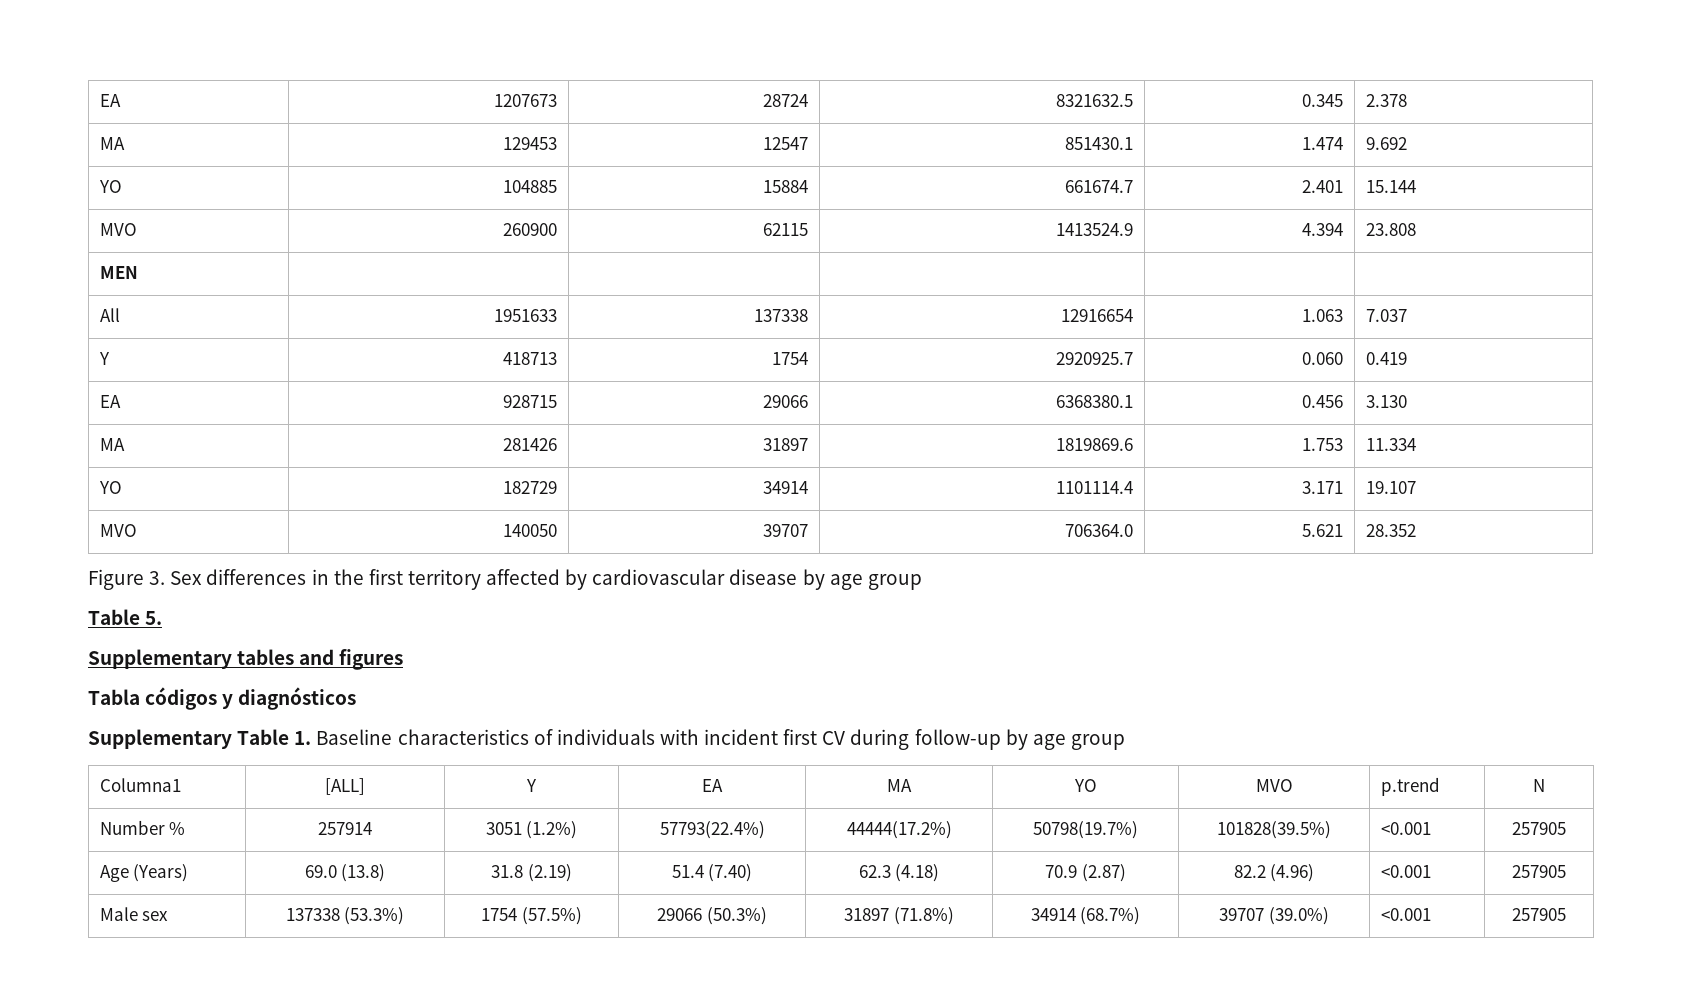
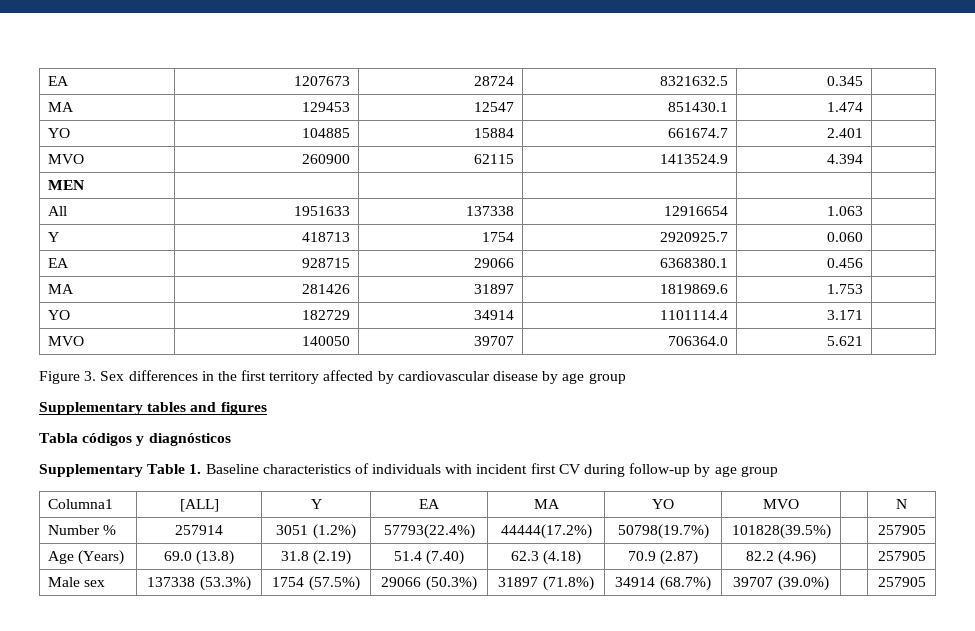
[1365,94,1407,107] 2.378 -> (863, 81) none
[1365,137,1407,150] 9.692 -> (863, 107) none
[1365,180,1416,193] 15.144 -> (863, 133) none
[1365,223,1416,236] 23.808 -> (863, 159) none
[1365,309,1407,322] 7.037 -> (863, 211) none
[1365,352,1407,365] 0.419 -> (863, 237) none
[1365,395,1407,408] 3.130 -> (863, 263) none
[1365,438,1416,451] 11.334 -> (863, 289) none
[1365,481,1416,494] 19.107 -> (863, 315) none
[1365,524,1416,537] 28.352 -> (863, 341) none
[88,609,163,625] // Table 5. -> (626, 378) none
[1380,777,1440,796] p.trend -> (799, 504) none
[1380,822,1431,835] <0.001 -> (831, 531) none
[1380,865,1431,878] <0.001 -> (817, 557) none
[1380,908,1431,921] <0.001 -> (829, 583) none

